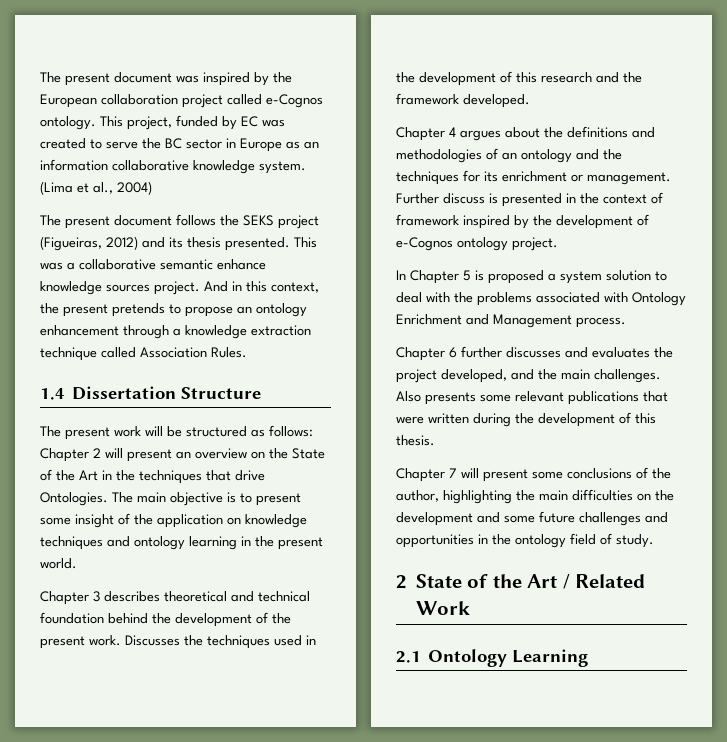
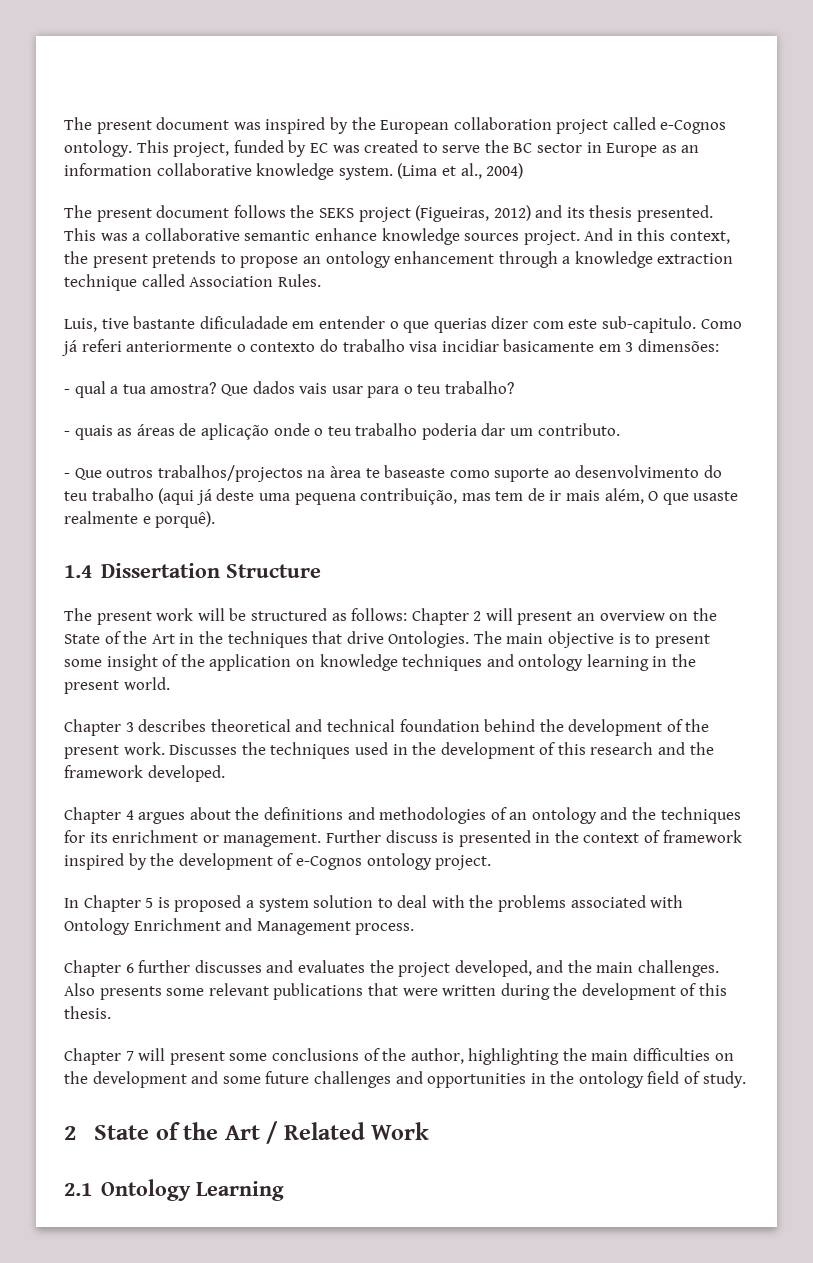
(247, 352) none -> [64,316,742,333] [61,339,720,356] [64,381,515,398] [64,423,620,440] [64,465,723,482] [64,488,739,505] [64,511,216,528] // Luis, tive bastante dificuladade em entender o que querias dizer com este sub-capitulo. Como já referi anteriormente o contexto do trabalho visa incidiar basicamente em 3 dimensões: // - qual a tua amostra? Que dados vais usar para o teu trabalho? // - quais as áreas de aplicação onde o teu trabalho poderia dar um contributo. // - Que outros trabalhos/projectos na àrea te baseaste como suporte ao desenvolvimento do teu trabalho (aqui já deste uma pequena contribuição, mas tem de ir mais além, O que usaste realmente e porquê).

